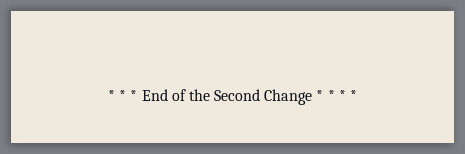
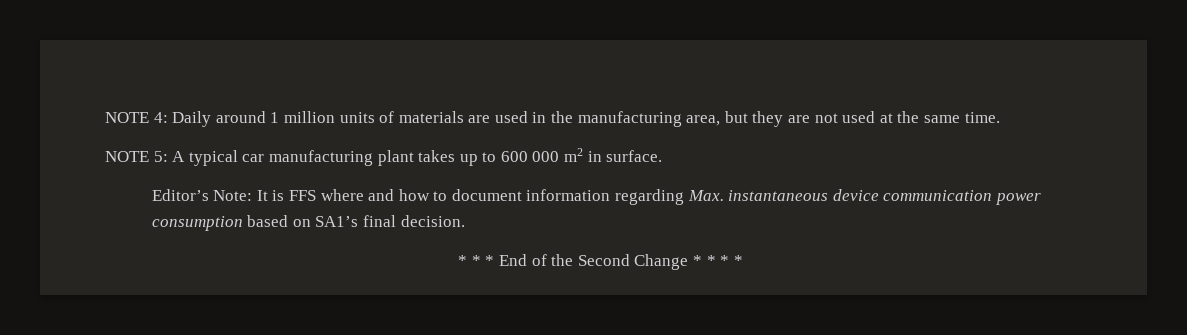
(107, 95) none -> [105,111,1000,127] [105,148,663,166] [151,189,1042,205] [151,215,465,231] NOTE 4: Daily around 1 million units of materials are used in the manufacturing area, but they are not used at the same time. // NOTE 5: A typical car manufacturing plant takes up to 600 000 m2 in surface. // Editor’s Note: It is FFS where and how to document information regarding Max. instantaneous device communication power consumption based on SA1’s final decision. //

